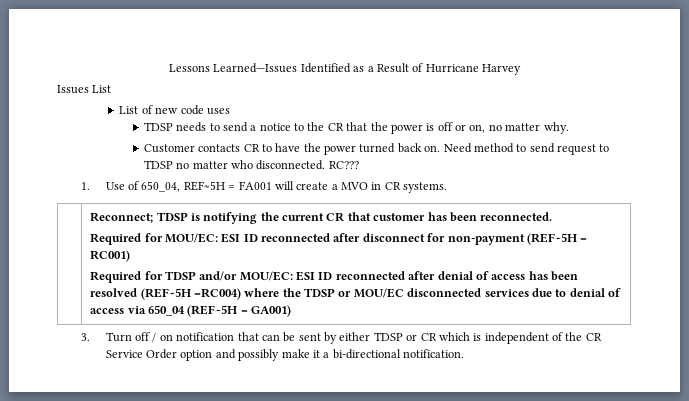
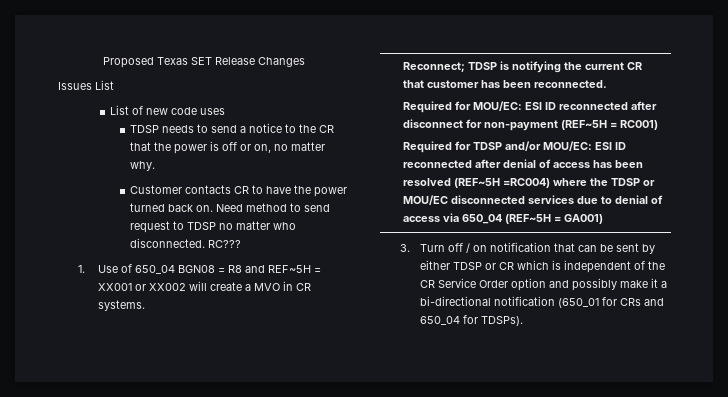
[169,63,521,75] Lessons Learned—Issues Identified as a Result of Hurricane Harvey -> [102,57,305,68] Proposed Texas SET Release Changes
[141,181,272,192] 650_04, REF~5H = FA001 -> [134,265,321,274] [97,283,186,291] 650_04 BGN08 = R8 and REF~5H = XX001 or XX002
[403,349,465,358] notification. -> [493,296,664,308] [419,315,523,326] notification (650_01 for CRs and 650_04 for TDSPs).

